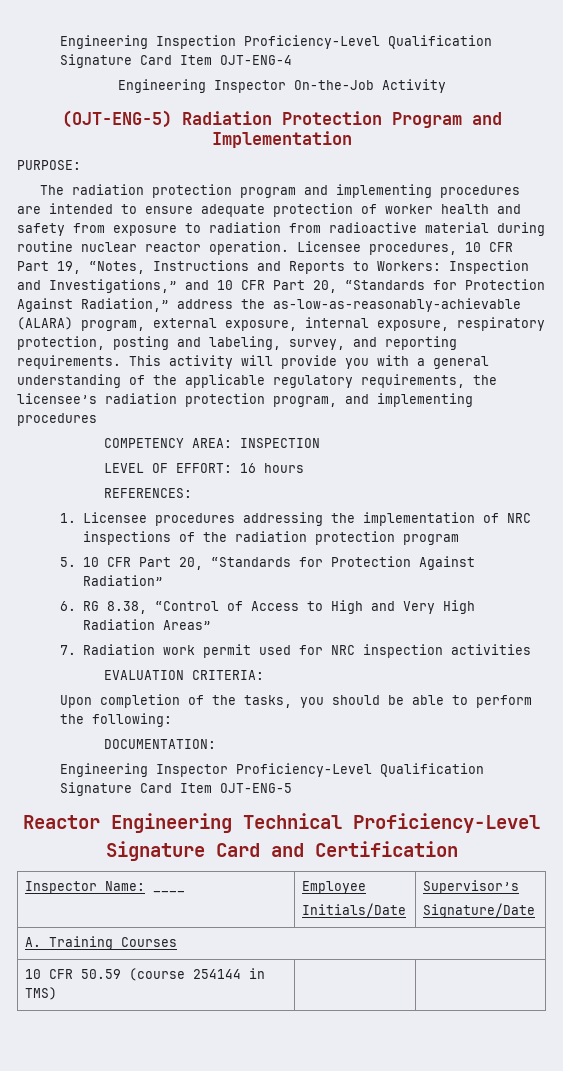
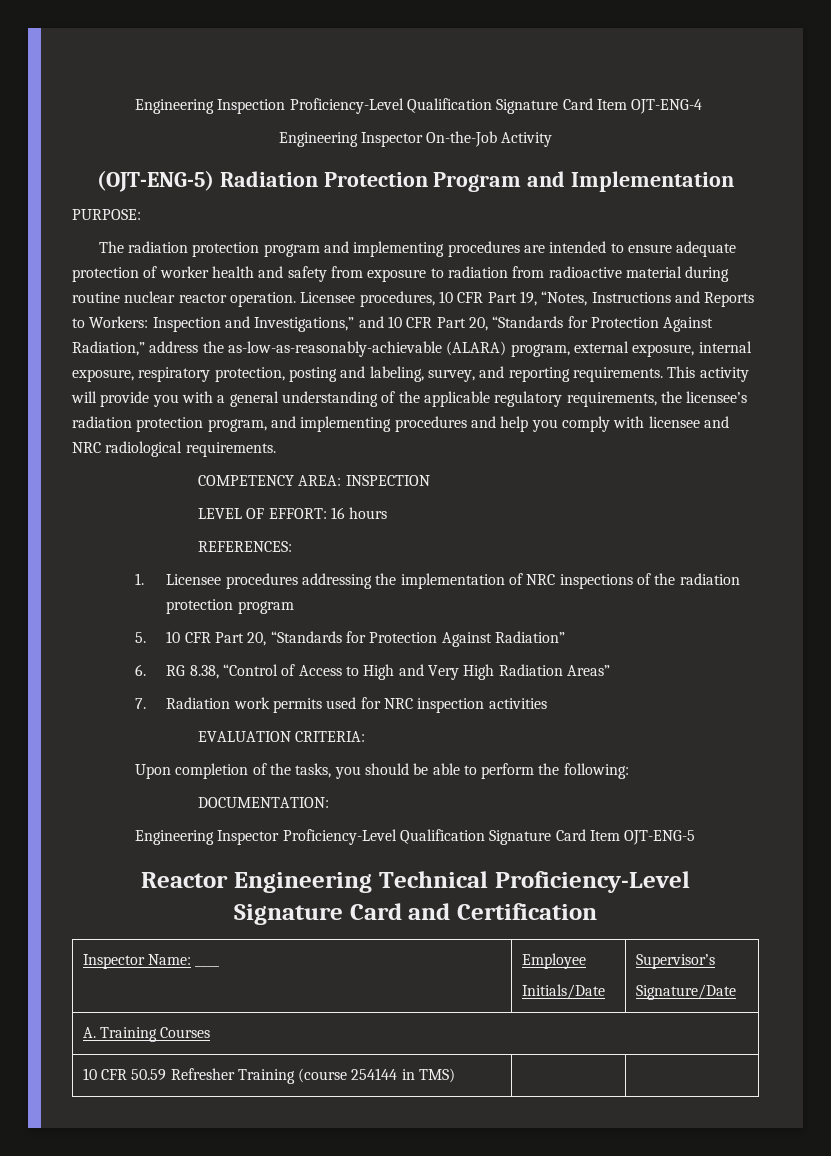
(97, 419) none -> [470,416,729,432] [72,441,276,457] and help you comply with licensee and NRC radiological requirements.
[202,644,251,658] permit -> [273,698,323,713] permits
(121, 974) none -> [170,1068,295,1084] Refresher Training

